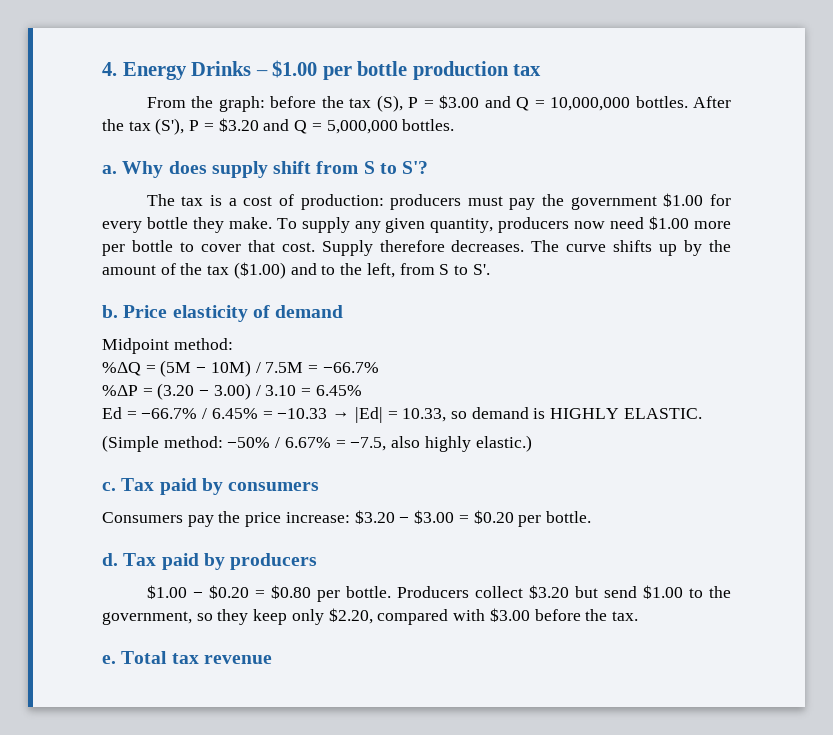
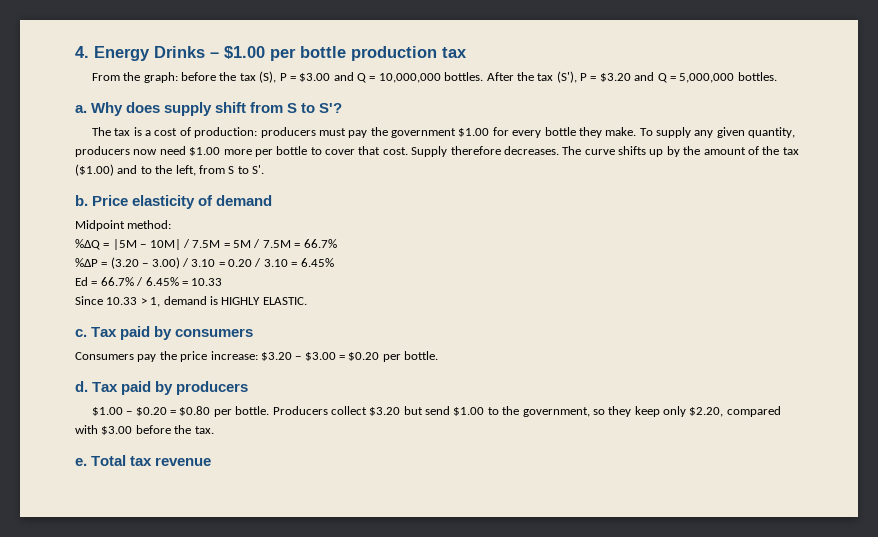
[160,360,379,377] (5M − 10M) / 7.5M = −66.7% -> [112,239,337,250] |5M − 10M| / 7.5M = 5M / 7.5M = 66.7%
(312, 392) none -> [228,258,298,267] 0.20 / 3.10 =
[141,408,198,419] −66.7% -> [100,277,134,286] 66.7%
[277,407,702,423] [102,435,532,452] −10.33 → |Ed| = 10.33, so demand is HIGHLY ELASTIC. // (Simple method: −50% / 6.67% = −7.5, also highly elastic.) -> [191,278,223,286] [75,296,307,307] 10.33 // Since 10.33 > 1, demand is HIGHLY ELASTIC.

